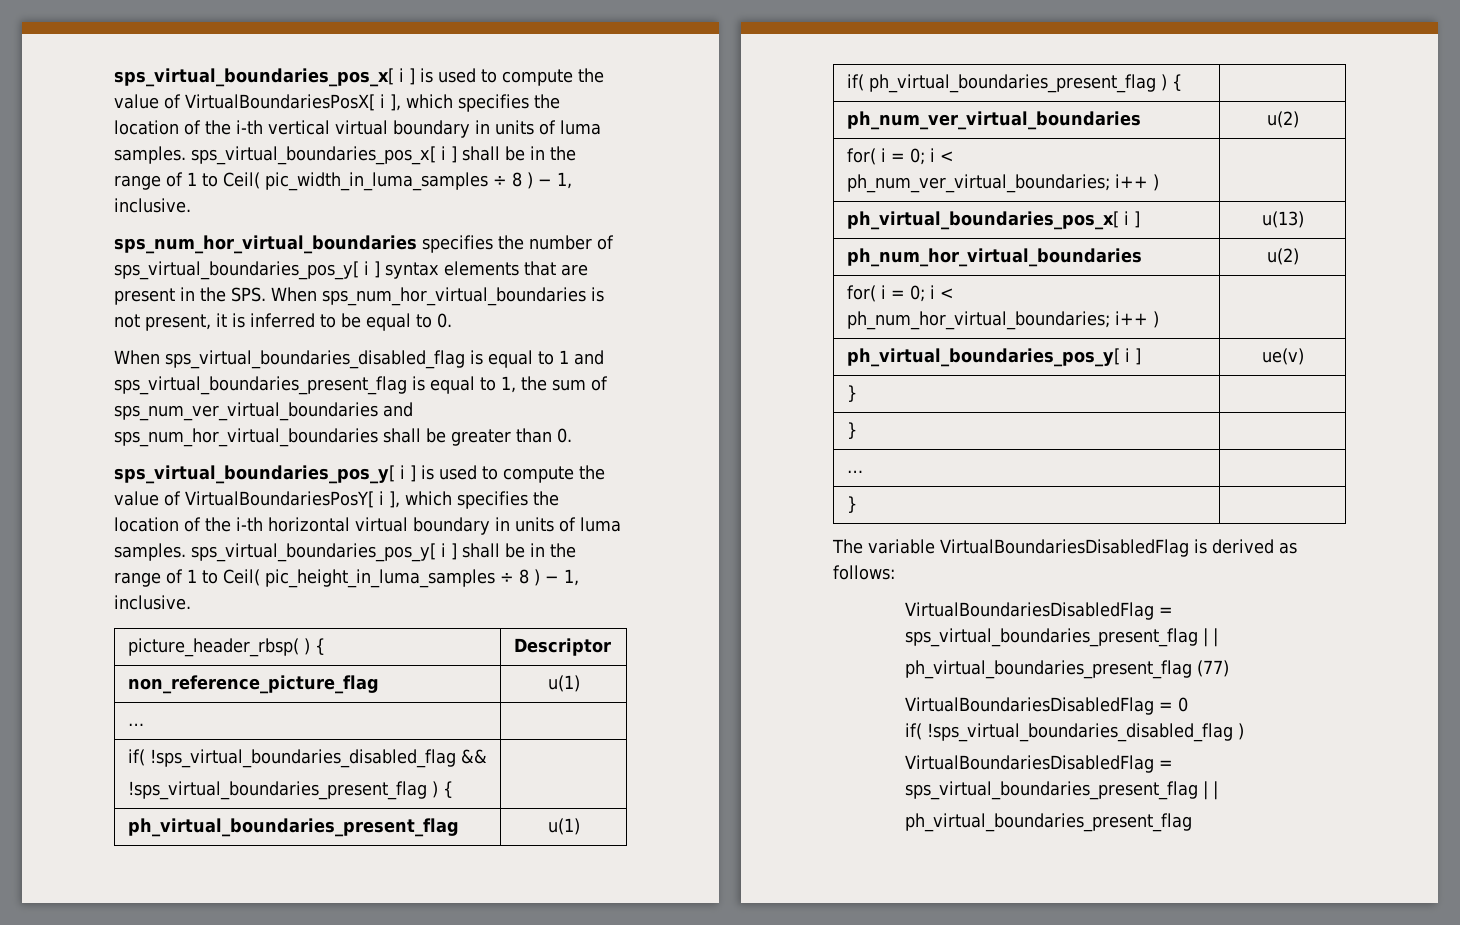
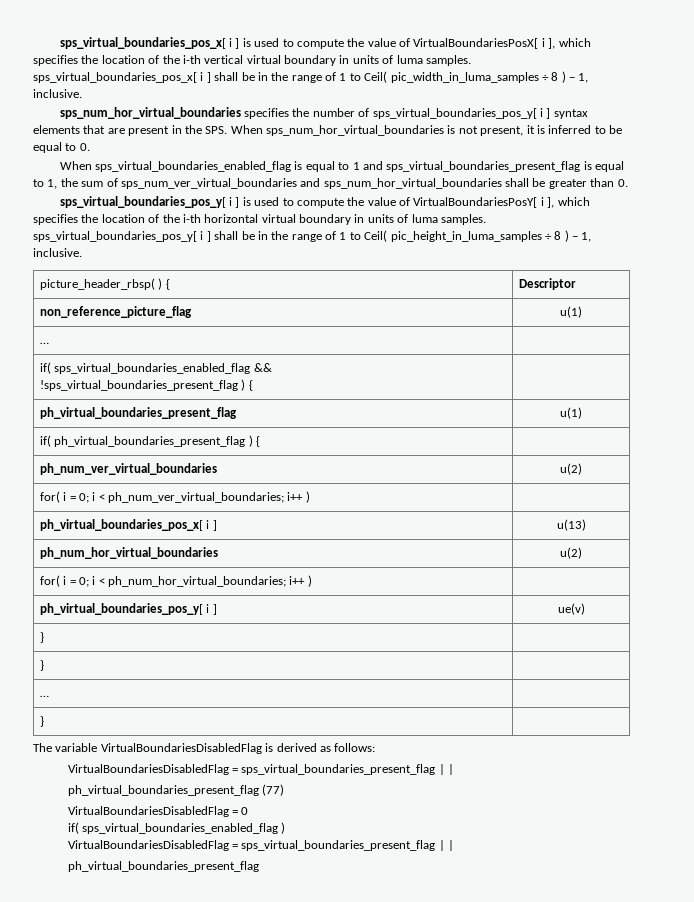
[165,350,465,369] sps_virtual_boundaries_disabled_flag -> [95,161,292,172] sps_virtual_boundaries_enabled_flag
[149,749,456,768] !sps_virtual_boundaries_disabled_flag -> [54,363,251,374] sps_virtual_boundaries_enabled_flag
[926,723,1233,742] !sps_virtual_boundaries_disabled_flag -> [81,823,278,834] sps_virtual_boundaries_enabled_flag

